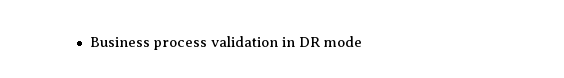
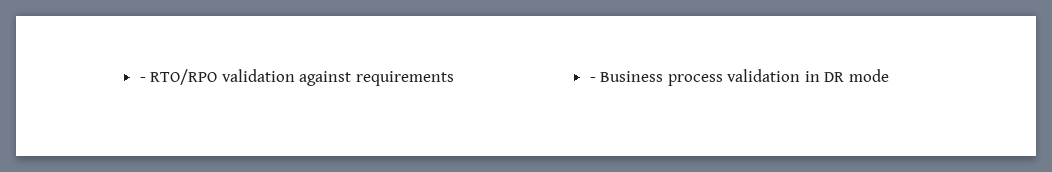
(90, 42) none -> [139,69,454,86] [589,77,596,82] - RTO/RPO validation against requirements // -

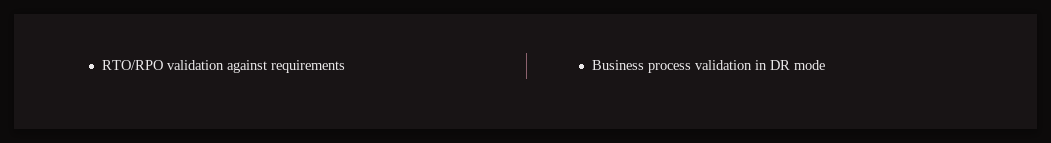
[139,77,146,82] - -> (101, 65) none
[589,77,596,82] - -> (345, 66) none

